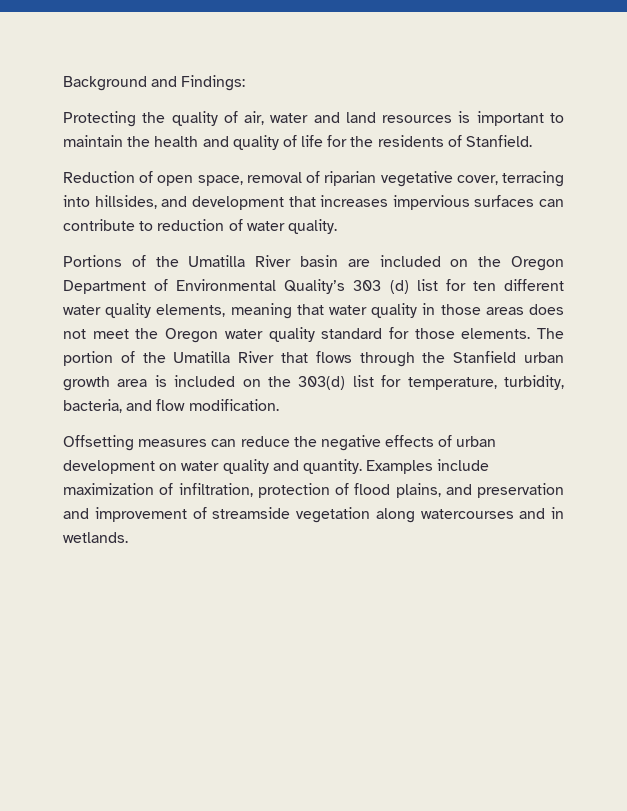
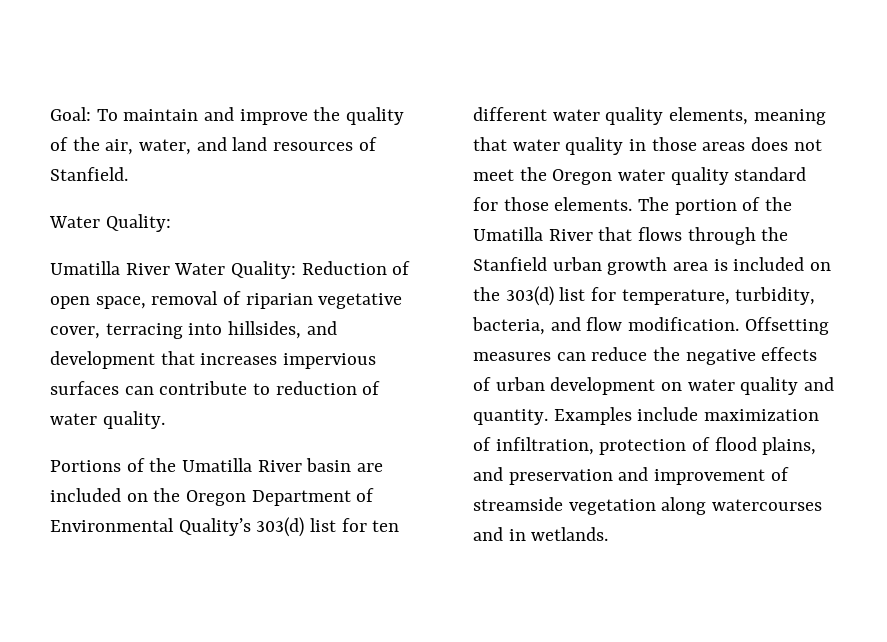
[63,75,246,91] [63,111,564,127] [63,135,533,150] Background and Findings: // Protecting the quality of air, water and land resources is important to maintain the health and quality of life for the residents of Stanfield. // -> [50,107,405,125] [50,137,377,155] [50,167,128,181] [49,214,171,232] [50,261,297,279] Goal: To maintain and improve the quality of the air, water, and land resources of Stanfield. // Water Quality: // Umatilla River Water Quality:
[353,280,409,294] 303 (d) -> [256,517,305,537] 303(d)
(279, 405) // -> (740, 324) none

